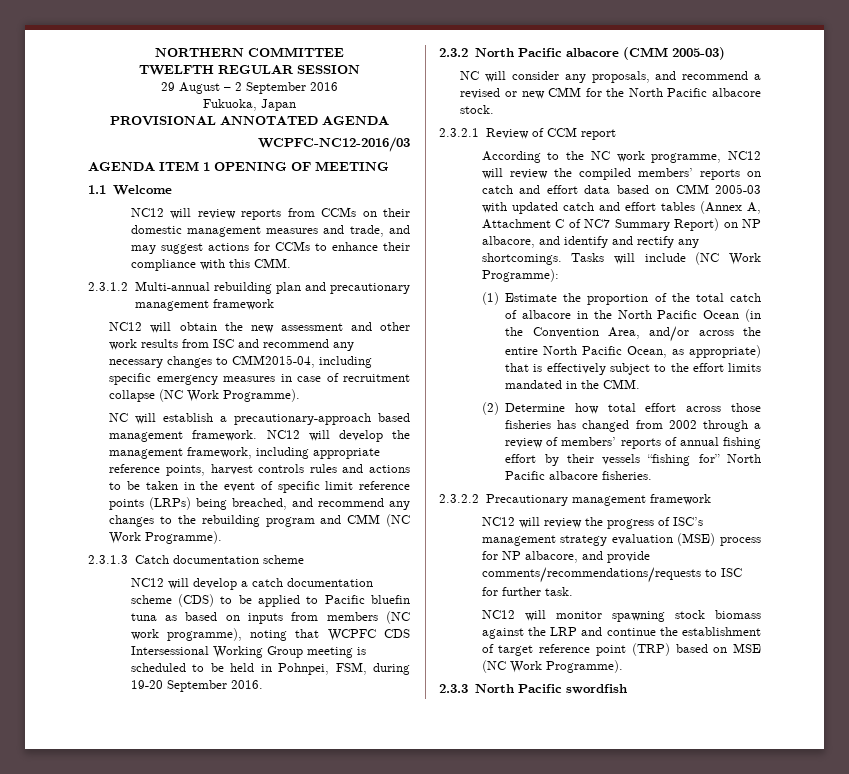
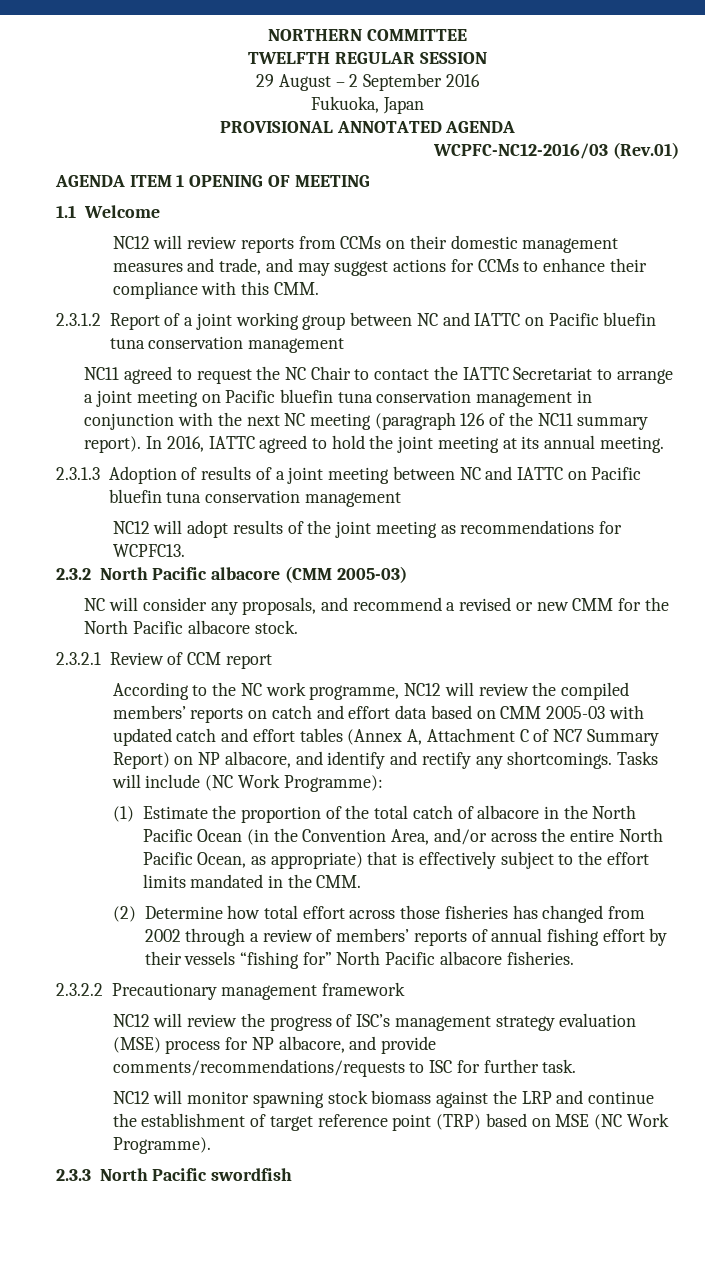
(410, 144) none -> [613,142,679,159] (Rev.01)
[134,281,410,294] [134,299,274,311] [109,322,411,333] [109,339,355,351] [109,355,373,368] [109,373,410,385] [109,389,301,402] [109,413,410,425] [109,430,410,442] [109,447,381,459] [109,464,410,476] [109,481,411,493] [109,497,410,510] [109,514,410,527] [109,531,223,544] [88,555,304,564] [130,578,373,590] [130,594,410,607] [130,611,410,624] [130,628,410,641] [130,646,366,658] [130,662,411,675] [130,680,263,692] Multi-annual rebuilding plan and precautionary management framework // NC12 will obtain the new assessment and other work results from ISC and recommend any necessary changes to CMM2015-04, including specific emergency measures in case of recruitment collapse (NC Work Programme). // NC will establish a precautionary-approach based management framework. NC12 will develop the management framework, including appropriate reference points, harvest controls rules and actions to be taken in the event of specific limit reference points (LRPs) being breached, and recommend any changes to the rebuilding program and CMM (NC Work Programme). // 2.3.1.3 Catch documentation scheme // NC12 will develop a catch documentation scheme (CDS) to be applied to Pacific bluefin tuna as based on inputs from members (NC work programme), noting that WCPFC CDS Intersessional Working Group meeting is scheduled to be held in Pohnpei, FSM, during 19-20 September 2016. -> [109,312,657,330] [109,336,345,353] [84,366,673,384] [84,389,592,407] [84,412,649,430] [84,435,664,453] [56,466,642,484] [108,489,401,507] [112,520,623,538] [112,544,185,557] Report of a joint working group between NC and IATTC on Pacific bluefin tuna conservation management // NC11 agreed to request the NC Chair to contact the IATTC Secretariat to arrange a joint meeting on Pacific bluefin tuna conservation management in conjunction with the next NC meeting (paragraph 126 of the NC11 summary report). In 2016, IATTC agreed to hold the joint meeting at its annual meeting. // 2.3.1.3 Adoption of results of a joint meeting between NC and IATTC on Pacific bluefin tuna conservation management // NC12 will adopt results of the joint meeting as recommendations for WCPFC13.

